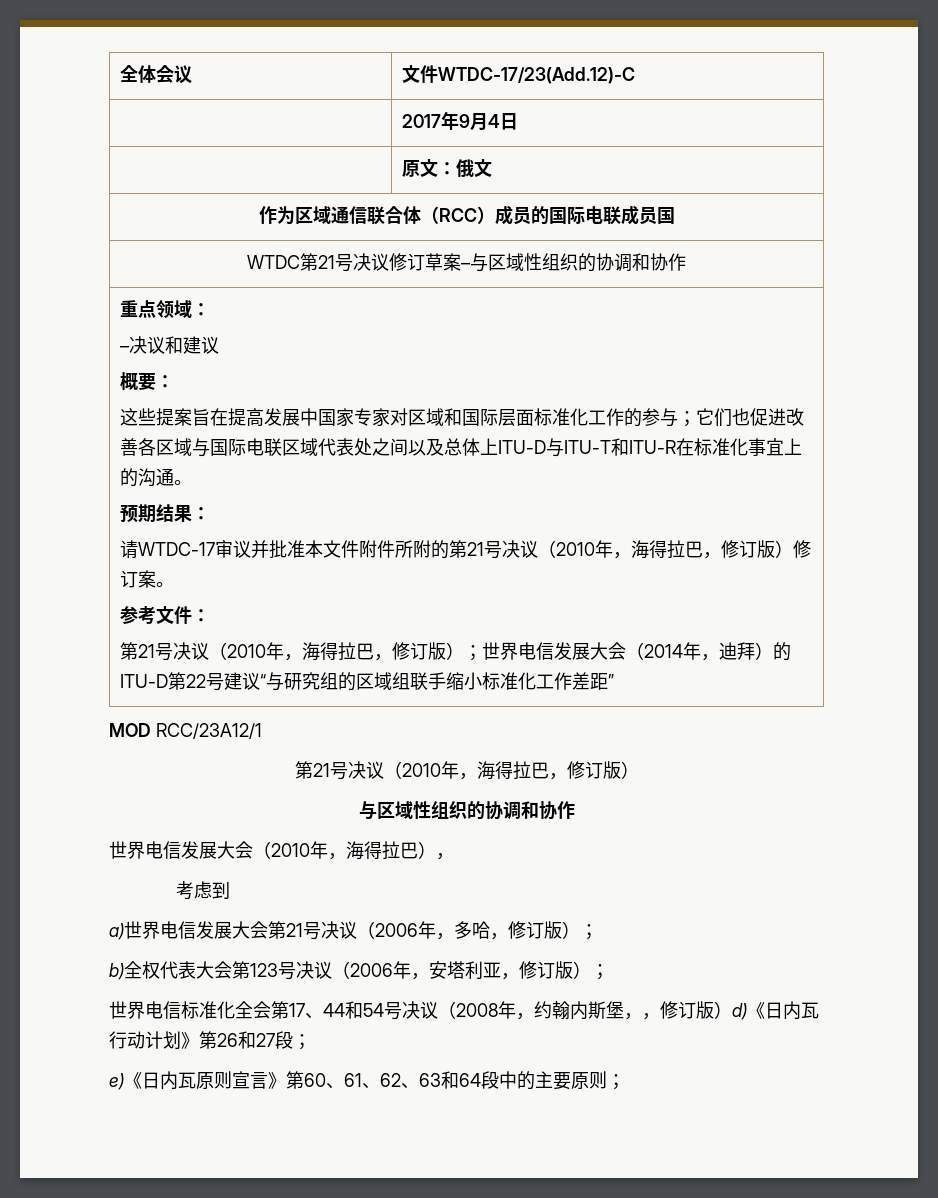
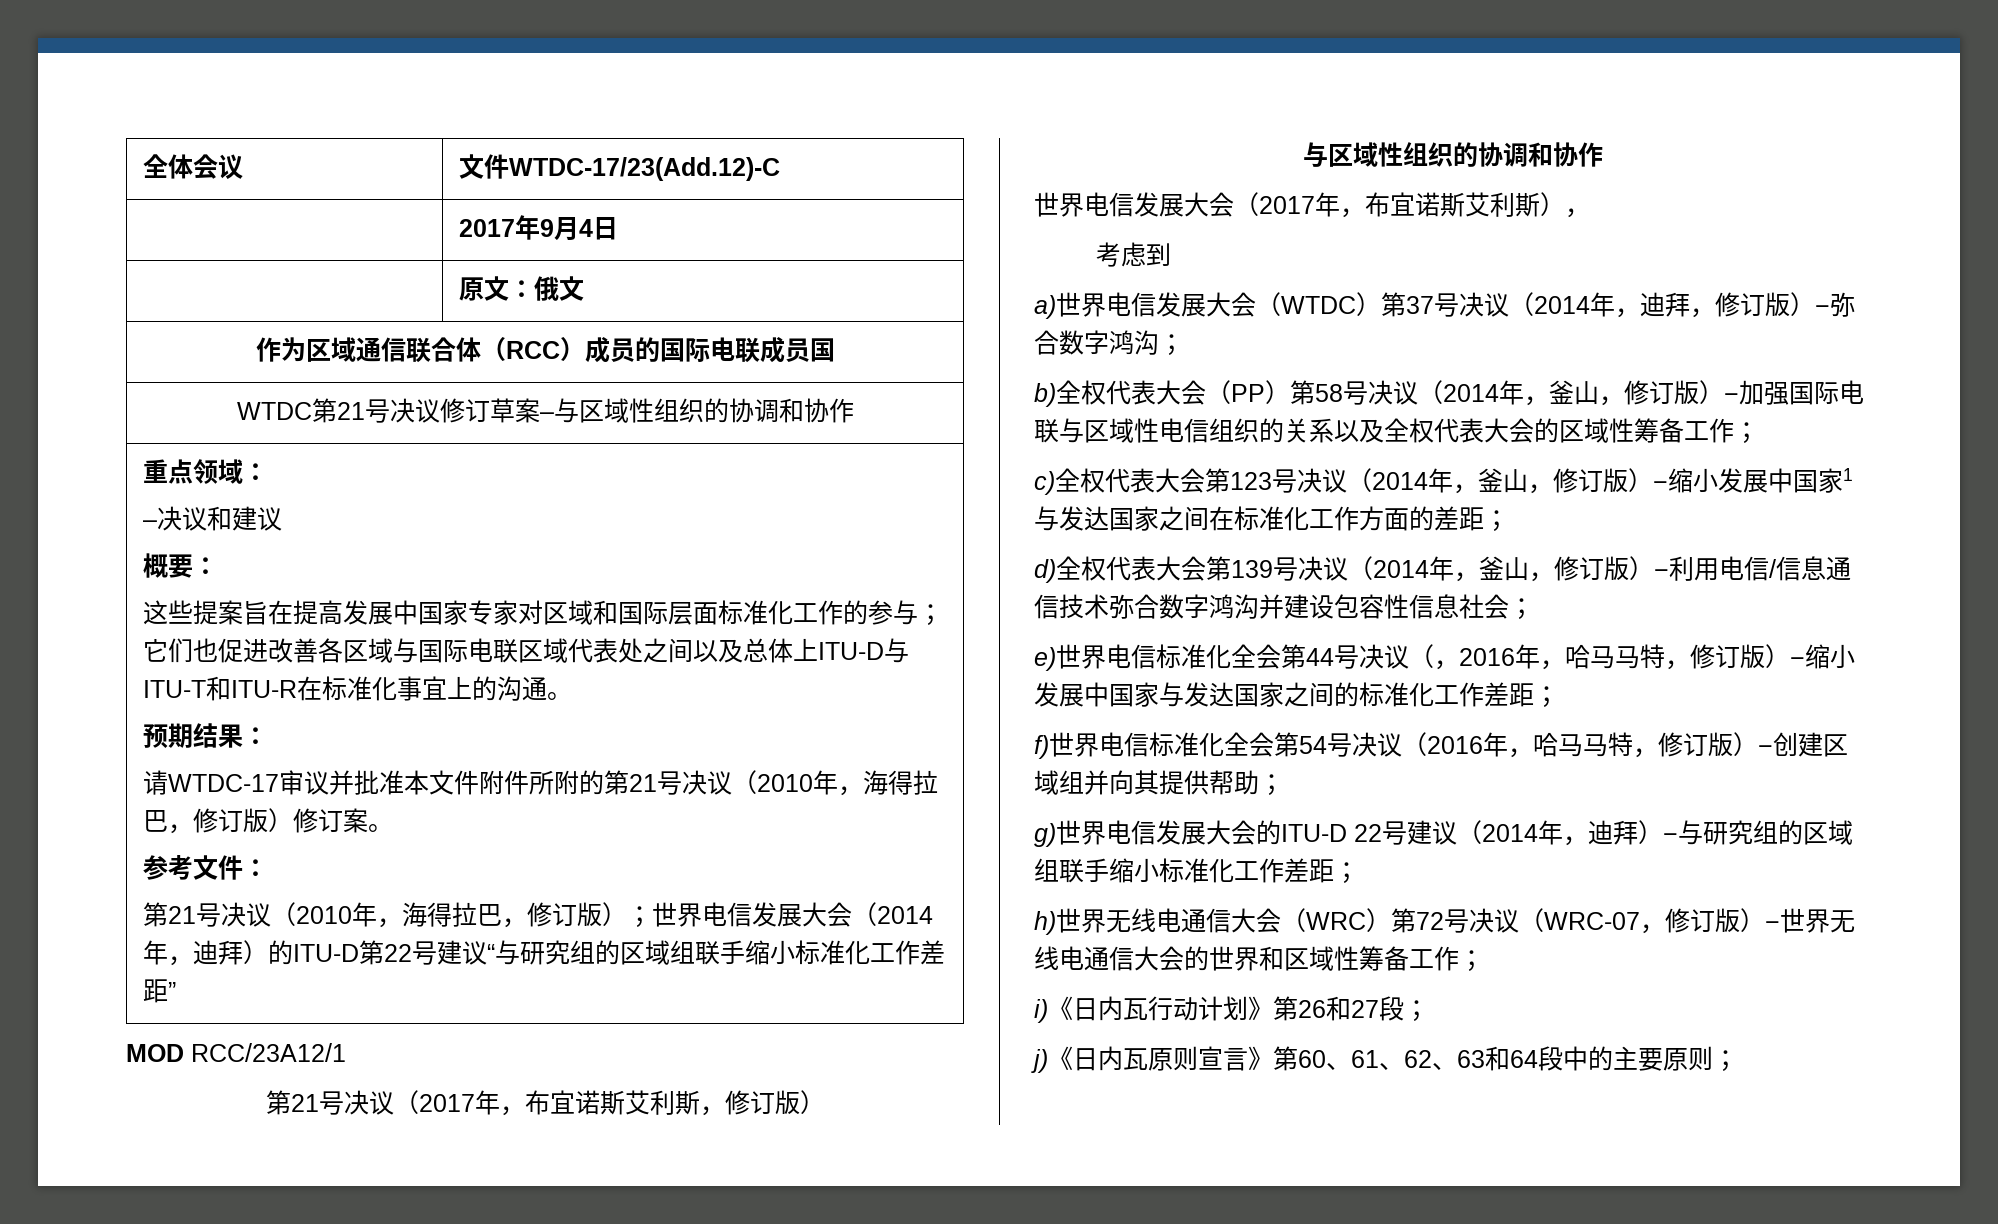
[401,761,549,780] 2010年，海得拉巴 -> [418,1090,700,1116] 2017年，布宜诺斯艾利斯
[271,841,418,860] 2010年，海得拉巴 -> [1259,192,1540,218] 2017年，布宜诺斯艾利斯
[268,921,580,940] 第21号决议（2006年，多哈，修订版） -> [1256,292,1855,318] [1034,330,1159,355] （WTDC）第37号决议（2014年，迪拜，修订版）−弥合数字鸿沟
[232,961,609,980] [109,1001,747,1020] 第123号决议（2006年，安塔利亚，修订版）； // 世界电信标准化全会第17、44和54号决议（2008年，约翰内斯堡，，修订版）d) -> [1206,380,1864,406] [1034,418,1759,444] [1034,468,1853,495] [1034,506,1509,532] [1034,556,1851,583] [1034,594,1534,620] [1034,644,1855,671] [1034,682,1559,708] [1034,732,1848,759] [1034,770,1284,796] [1034,820,1853,847] [1034,858,1359,884] [1034,908,1855,935] [1034,946,1484,972] [1034,999,1048,1023] （PP）第58号决议（2014年，釜山，修订版）−加强国际电联与区域性电信组织的关系以及全权代表大会的区域性筹备工作； // c)全权代表大会第123号决议（2014年，釜山，修订版）−缩小发展中国家1与发达国家之间在标准化工作方面的差距； // d)全权代表大会第139号决议（2014年，釜山，修订版）−利用电信/信息通信技术弥合数字鸿沟并建设包容性信息社会； // e)世界电信标准化全会第44号决议（，2016年，哈马马特，修订版）−缩小发展中国家与发达国家之间的标准化工作差距； // f)世界电信标准化全会第54号决议（2016年，哈马马特，修订版）−创建区域组并向其提供帮助； // g)世界电信发展大会的ITU-D 22号建议（2014年，迪拜）−与研究组的区域组联手缩小标准化工作差距； // h)世界无线电通信大会（WRC）第72号决议（WRC-07，修订版）−世界无线电通信大会的世界和区域性筹备工作； // i)
[109,1073,124,1090] e) -> [1031,1049,1048,1073] j)

